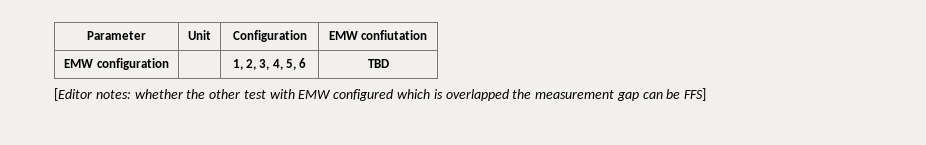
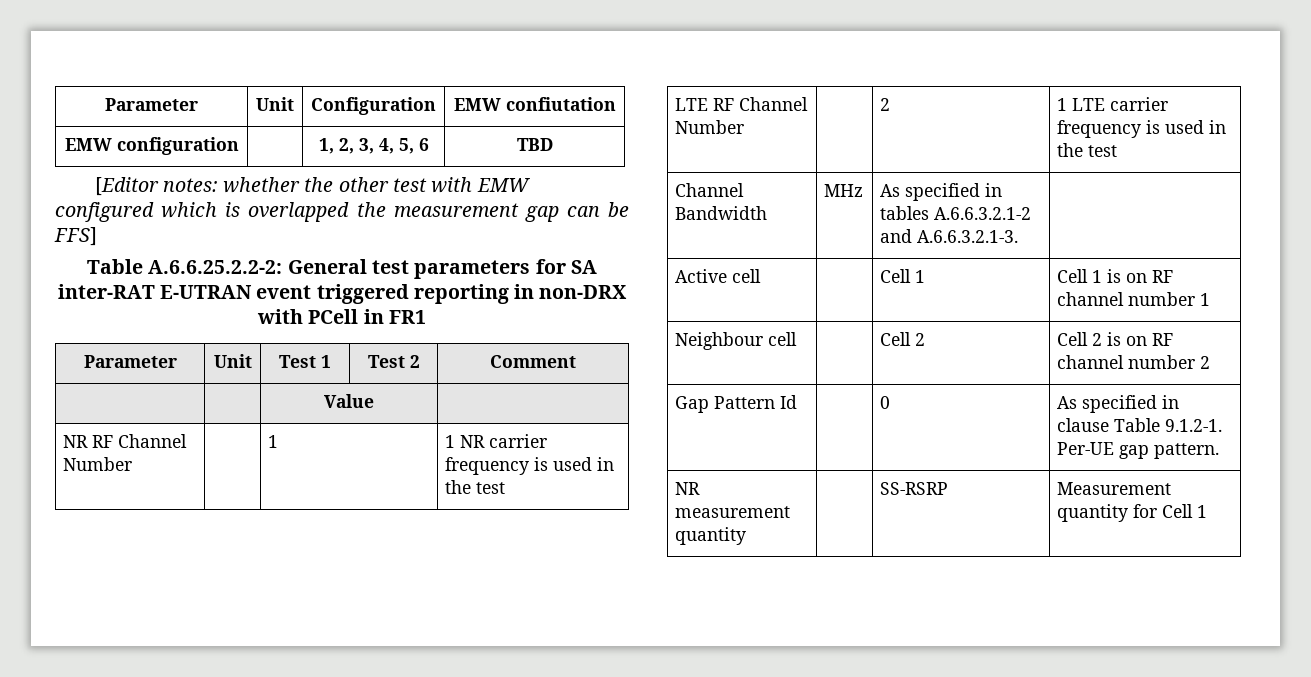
(707, 94) none -> [87,259,597,279] [57,284,628,304] [257,309,426,324] [83,355,177,368] [213,354,252,368] [279,355,331,368] [367,355,420,368] [490,355,576,368] [324,394,374,408] [62,434,187,448] [62,457,132,471] [267,435,278,448] [444,434,547,448] [444,457,614,475] [444,480,505,494] [674,97,808,111] [674,120,744,134] [879,98,890,111] [1056,97,1168,111] [1056,120,1226,138] [1056,143,1117,157] [674,183,744,197] [674,206,767,220] [823,184,863,197] [879,183,1002,201] [879,206,1031,220] [879,229,1018,243] [674,269,761,283] [879,269,925,283] [1056,269,1173,283] [1056,292,1210,306] [674,332,797,350] [879,332,925,346] [1056,332,1173,346] [1056,355,1210,369] [674,395,797,413] [879,396,890,409] [1056,395,1179,413] [1056,418,1222,432] [1056,442,1219,459] [674,482,700,495] [674,506,790,518] [674,527,746,545] [879,482,948,495] [1056,482,1171,495] [1056,504,1207,522] // Table A.6.6.25.2.2-2: General test parameters for SA inter-RAT E-UTRAN event triggered reporting in non-DRX with PCell in FR1 // Parameter | Unit | Test 1 | Test 2 | Comment // | | Value | // NR RF Channel Number | | 1 | 1 NR carrier frequency is used in the test // LTE RF Channel Number | | 2 | 1 LTE carrier frequency is used in the test // Channel Bandwidth | MHz | As specified in tables A.6.6.3.2.1-2 and A.6.6.3.2.1-3. | // Active cell | | Cell 1 | Cell 1 is on RF channel number 1 // Neighbour cell | | Cell 2 | Cell 2 is on RF channel number 2 // Gap Pattern Id | | 0 | As specified in clause Table 9.1.2-1. Per-UE gap pattern. // NR measurement quantity | | SS-RSRP | Measurement quantity for Cell 1

